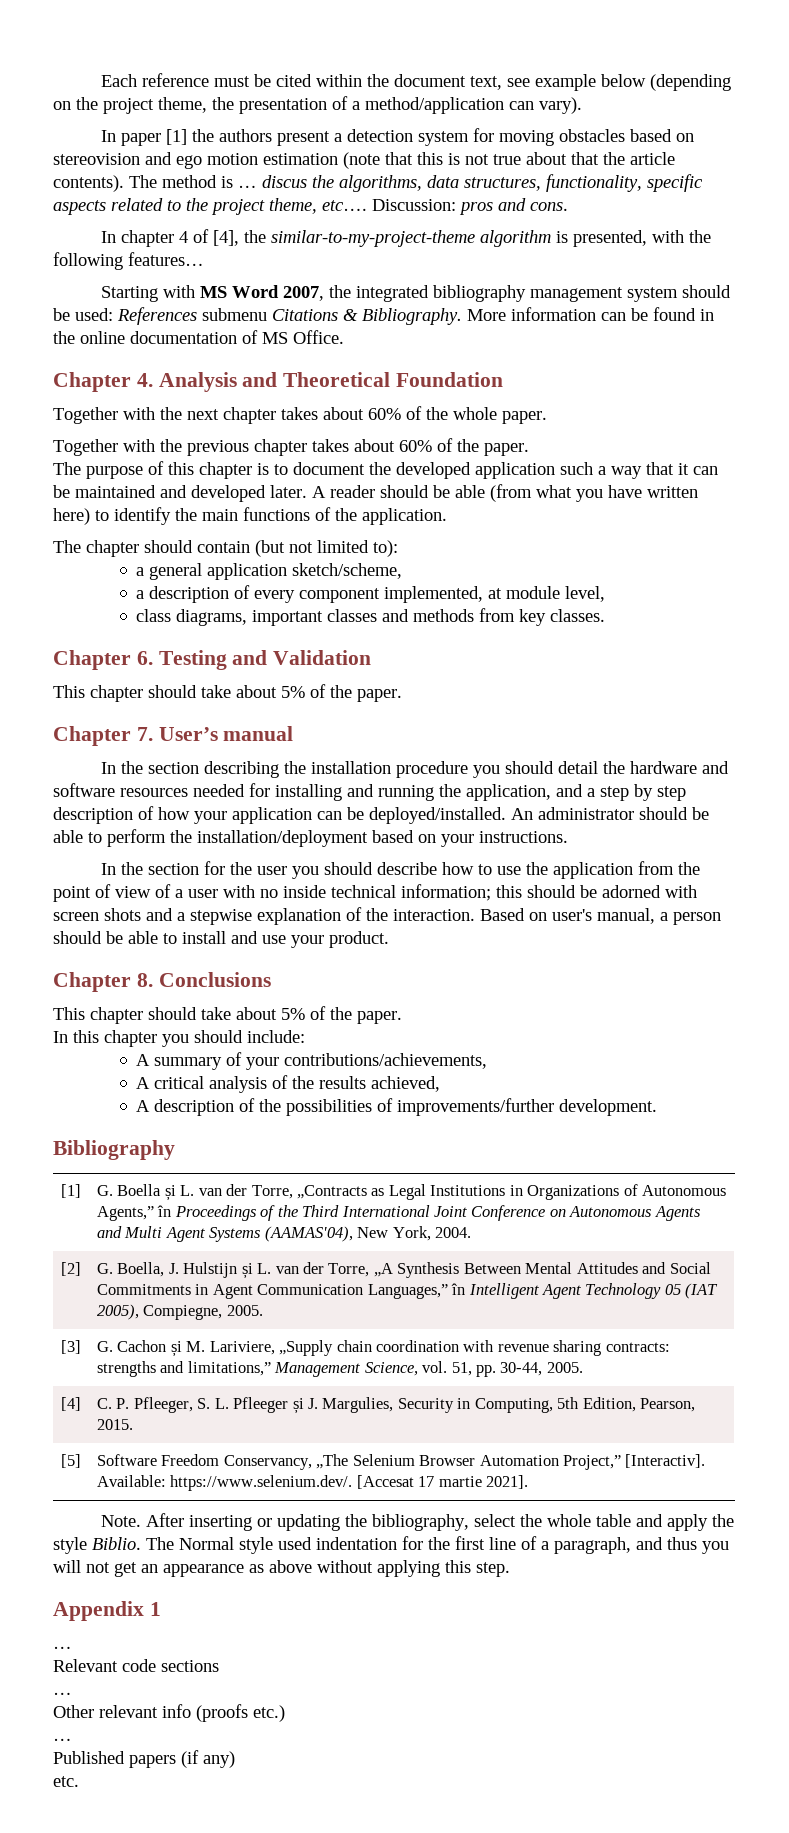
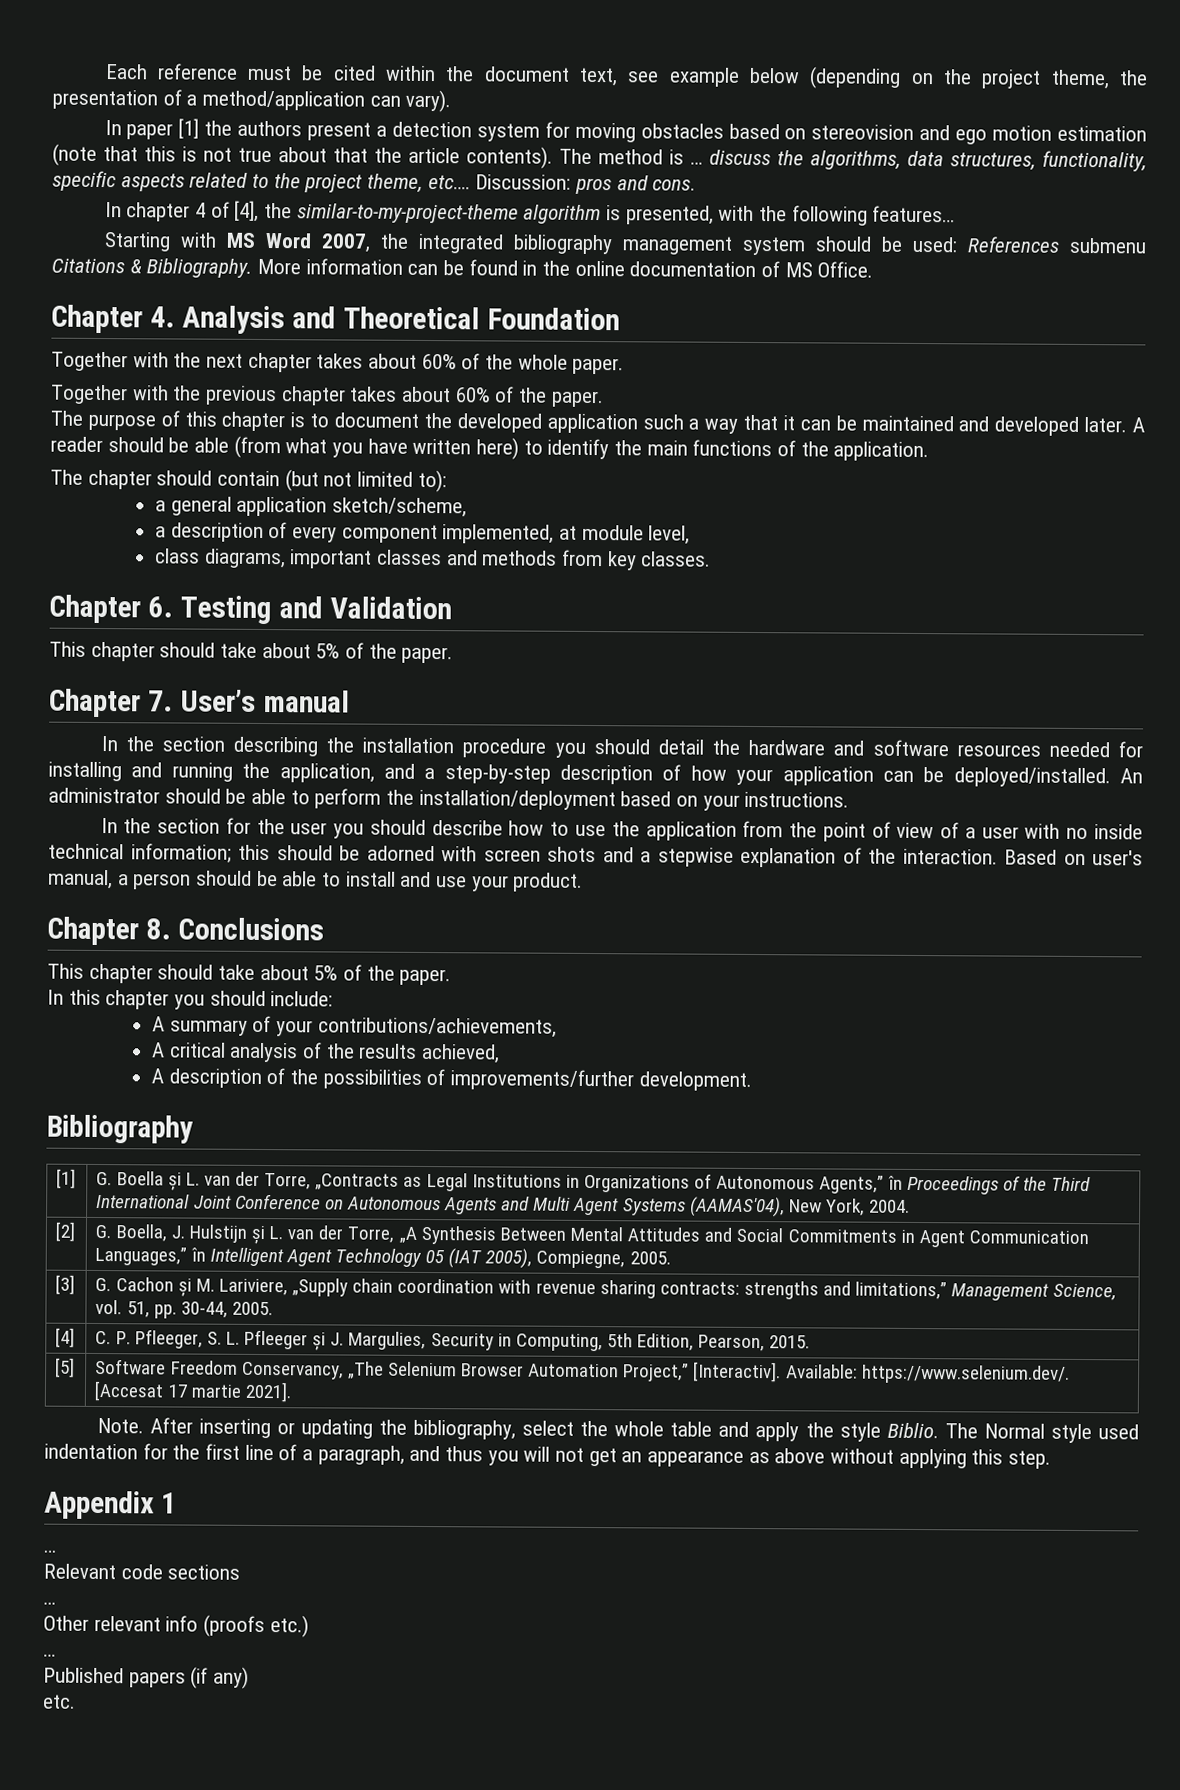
[262,175,307,188] discus -> [709,149,771,166] discuss
[600,784,686,801] step by step -> [444,764,551,784] step-by-step

